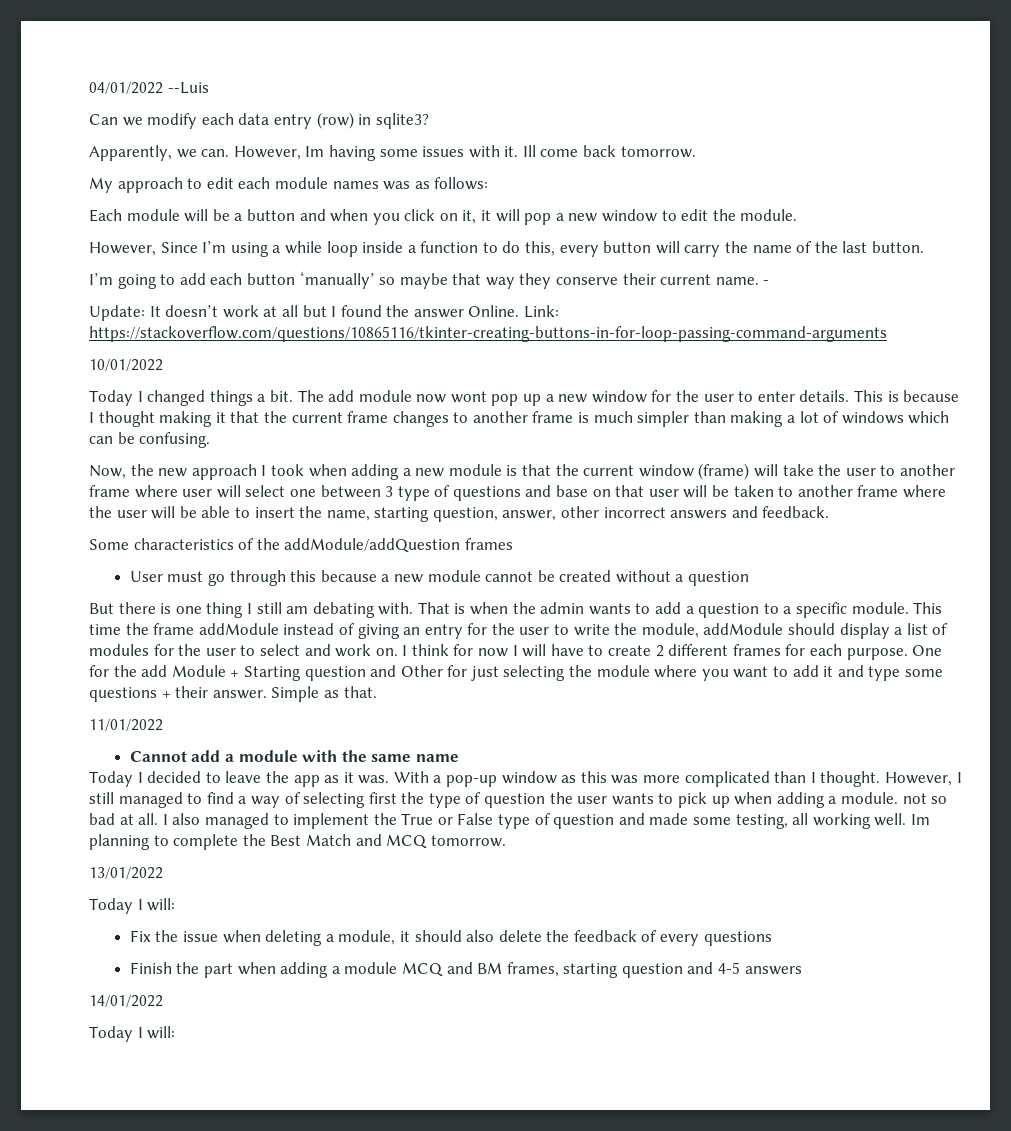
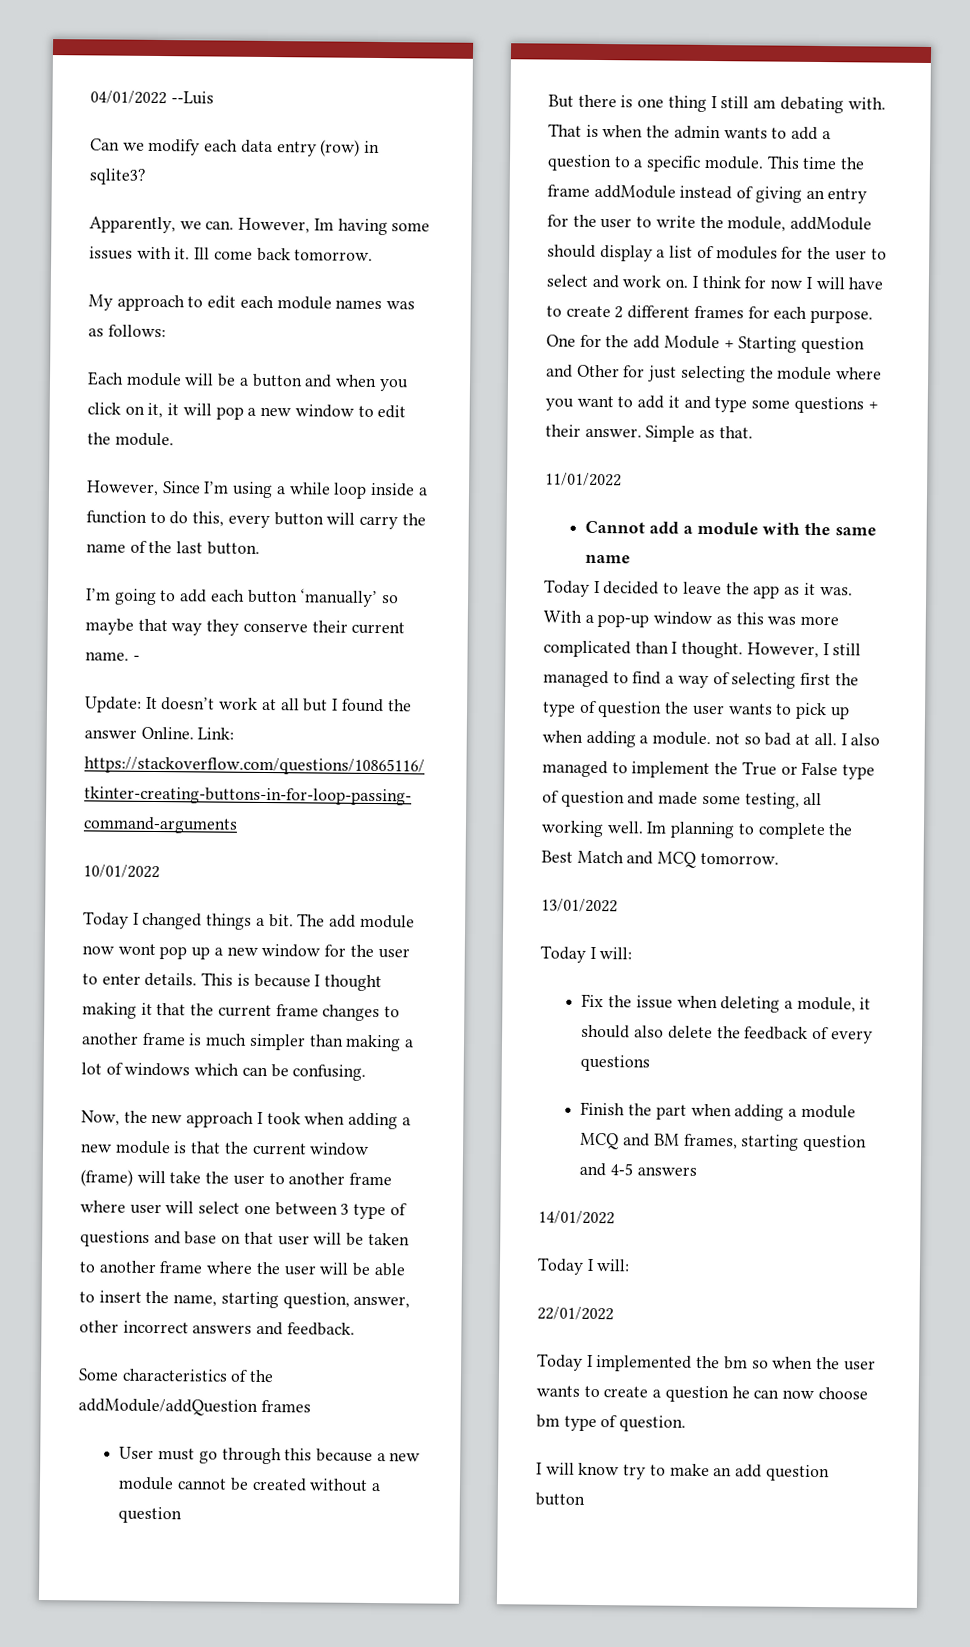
(176, 1032) none -> [537,1306,614,1321] [537,1353,876,1372] [536,1385,868,1403] [536,1414,687,1432] [536,1462,830,1482] [535,1492,585,1506] // 22/01/2022 // Today I implemented the bm so when the user wants to create a question he can now choose bm type of question. // I will know try to make an add question button

